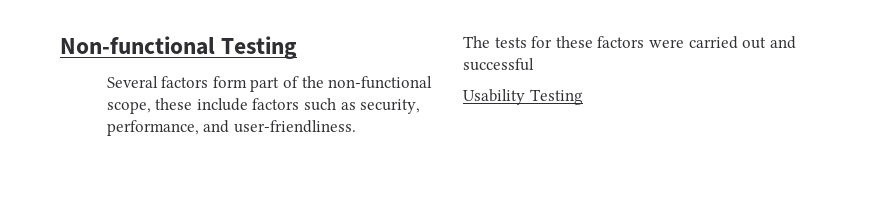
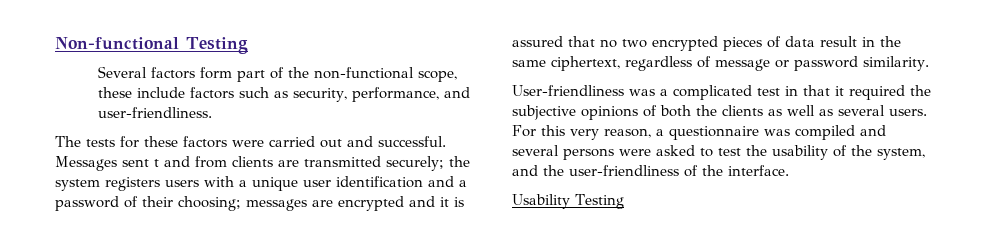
[463,58,534,71] successful -> [378,136,446,147] [55,156,470,171] [55,176,467,191] [55,196,464,211] [512,36,901,51] [512,56,929,71] [512,85,931,100] [512,105,927,120] [512,125,886,140] [512,145,925,160] [512,165,789,177] successful. Messages sent t and from clients are transmitted securely; the system registers users with a unique user identification and a password of their choosing; messages are encrypted and it is assured that no two encrypted pieces of data result in the same ciphertext, regardless of message or password similarity. // User-friendliness was a complicated test in that it required the subjective opinions of both the clients as well as several users. For this very reason, a questionnaire was compiled and several persons were asked to test the usability of the system, and the user-friendliness of the interface.

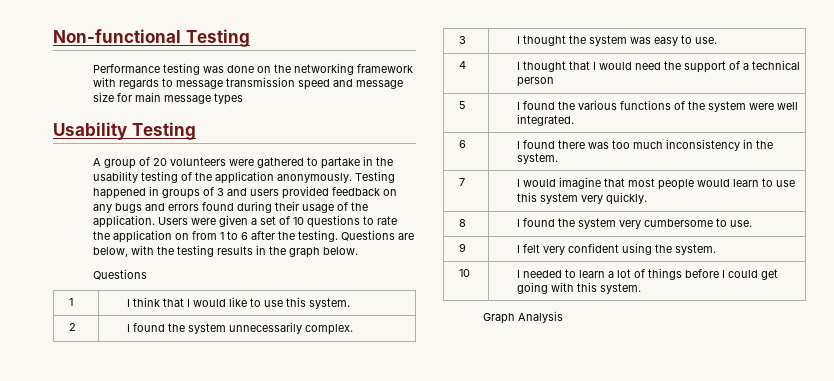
[97,66,457,82] [97,87,470,102] [97,107,212,118] [55,136,446,148] [55,156,470,171] [55,176,467,191] [55,196,464,211] [512,36,901,51] [512,56,929,71] [512,85,931,100] [512,105,927,120] [512,125,886,140] [512,145,925,160] [512,165,789,177] [512,194,624,209] Several factors form part of the non-functional scope, these include factors such as security, performance, and user-friendliness. // The tests for these factors were carried out and successful. Messages sent t and from clients are transmitted securely; the system registers users with a unique user identification and a password of their choosing; messages are encrypted and it is assured that no two encrypted pieces of data result in the same ciphertext, regardless of message or password similarity. // User-friendliness was a complicated test in that it required the subjective opinions of both the clients as well as several users. For this very reason, a questionnaire was compiled and several persons were asked to test the usability of the system, and the user-friendliness of the interface. // Usability Testing -> [93,63,414,75] [93,77,404,90] [93,92,244,105] [53,122,196,140] [93,156,394,169] [93,171,396,184] [93,186,398,199] [93,201,369,213] [93,215,398,228] [93,230,415,243] [93,245,359,258] [93,269,148,280] [68,298,73,306] [127,297,351,309] [68,323,76,331] [127,322,354,335] [458,36,466,44] [517,35,718,46] [458,61,466,69] [517,60,801,73] [517,77,555,87] [458,101,466,109] [517,100,799,112] [517,114,575,126] [458,140,466,148] [517,139,774,151] [517,153,559,164] [458,178,465,186] [517,177,796,190] [517,192,648,205] [458,219,466,227] [517,218,753,229] [458,243,466,252] [517,243,717,255] [458,269,470,277] [517,268,779,280] [517,282,642,294] [483,311,564,324] Performance testing was done on the networking framework with regards to message transmission speed and message size for main message types // Usability Testing // A group of 20 volunteers were gathered to partake in the usability testing of the application anonymously. Testing happened in groups of 3 and users provided feedback on any bugs and errors found during their usage of the application. Users were given a set of 10 questions to rate the application on from 1 to 6 after the testing. Questions are below, with the testing results in the graph below. // Questions // 1 | I think that I would like to use this system. // 2 | I found the system unnecessarily complex. // 3 | I thought the system was easy to use. // 4 | I thought that I would need the support of a technical person // 5 | I found the various functions of the system were well integrated. // 6 | I found there was too much inconsistency in the system. // 7 | I would imagine that most people would learn to use this system very quickly. // 8 | I found the system very cumbersome to use. // 9 | I felt very confident using the system. // 10 | I needed to learn a lot of things before I could get going with this system. // Graph Analysis

